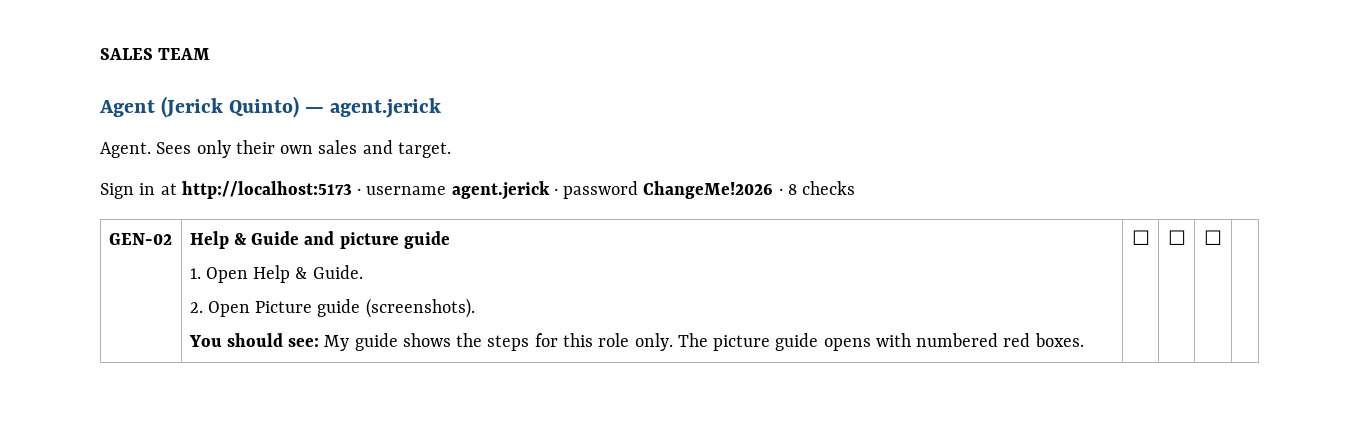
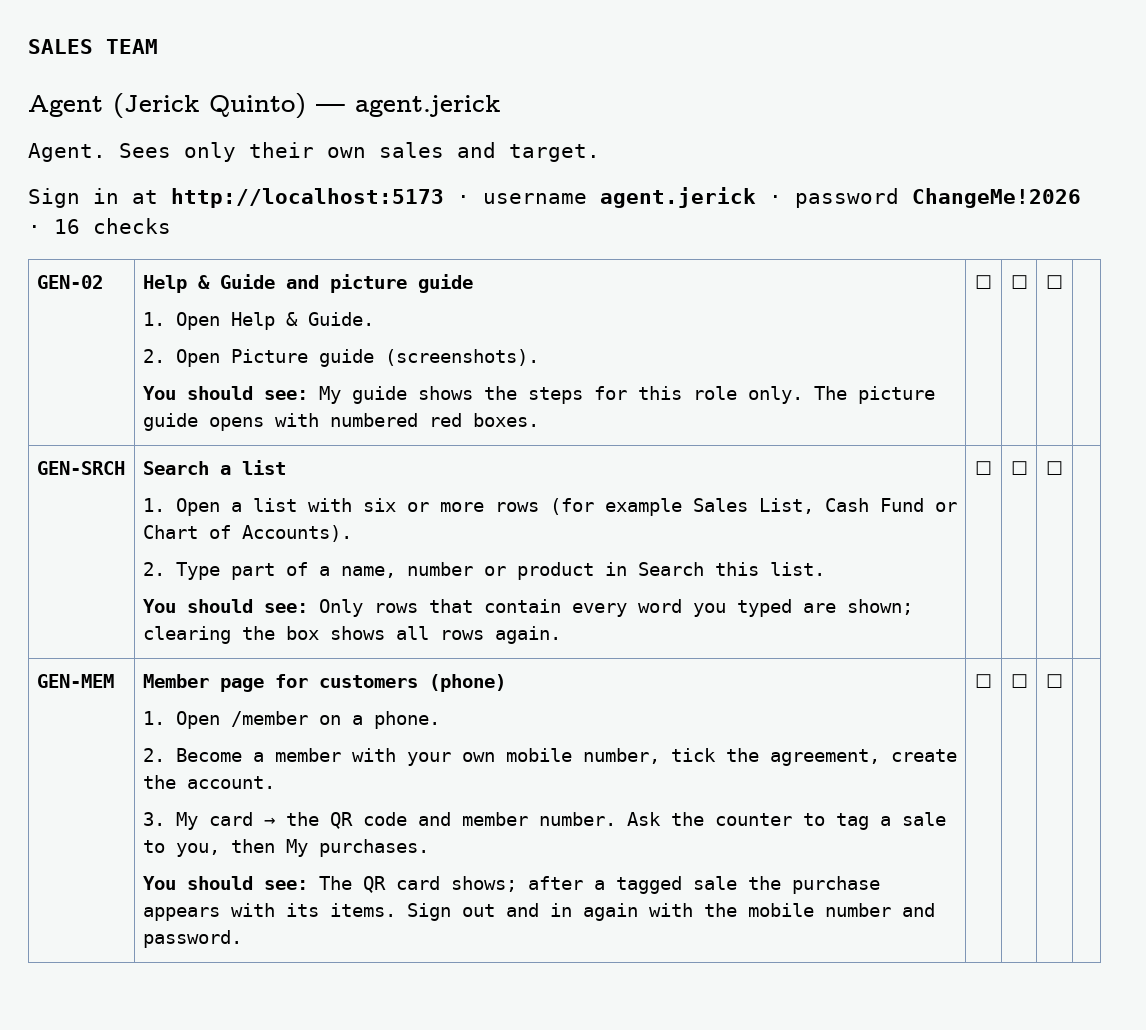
[787,184,797,195] 8 -> [54,219,80,234] 16
(1222, 237) none -> [36,461,125,475] [142,460,286,475] [142,498,957,516] [142,525,352,542] [142,562,825,580] [142,599,913,617] [142,626,561,644] [975,461,992,475] [1010,461,1028,475] [1046,461,1063,475] [36,674,114,688] [142,674,506,692] [142,711,440,729] [142,748,957,766] [142,775,275,789] [142,812,946,830] [142,839,429,857] [142,876,880,894] [142,903,935,921] [142,930,242,948] [975,674,992,688] [1010,674,1028,688] [1046,674,1063,688] // GEN-SRCH | Search a list // 1. Open a list with six or more rows (for example Sales List, Cash Fund or Chart of Accounts). // 2. Type part of a name, number or product in Search this list. // You should see: Only rows that contain every word you typed are shown; clearing the box shows all rows again. | ☐ | ☐ | ☐ | // GEN-MEM | Member page for customers (phone) // 1. Open /member on a phone. // 2. Become a member with your own mobile number, tick the agreement, create the account. // 3. My card → the QR code and member number. Ask the counter to tag a sale to you, then My purchases. // You should see: The QR card shows; after a tagged sale the purchase appears with its items. Sign out and in again with the mobile number and password. | ☐ | ☐ | ☐ |

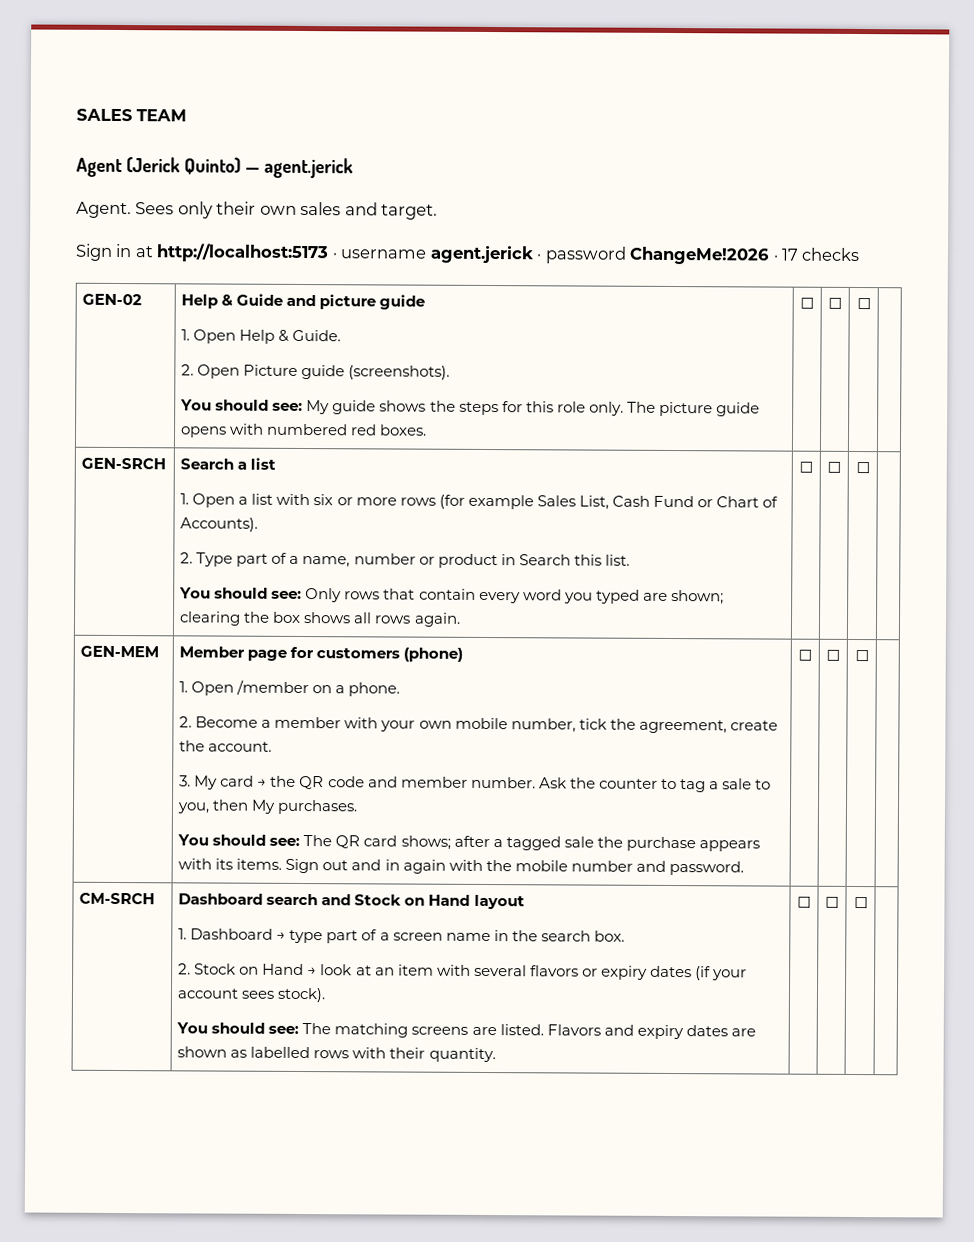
[54,219,80,234] 16 -> [781,248,800,261] 17
(1063, 681) none -> [79,892,156,905] [178,893,525,910] [178,928,625,944] [178,963,747,981] [177,987,327,1003] [176,1022,756,1040] [177,1046,496,1063] [797,896,811,908] [825,896,839,908] [853,896,868,909] // CM-SRCH | Dashboard search and Stock on Hand layout // 1. Dashboard → type part of a screen name in the search box. // 2. Stock on Hand → look at an item with several flavors or expiry dates (if your account sees stock). // You should see: The matching screens are listed. Flavors and expiry dates are shown as labelled rows with their quantity. | ☐ | ☐ | ☐ |

